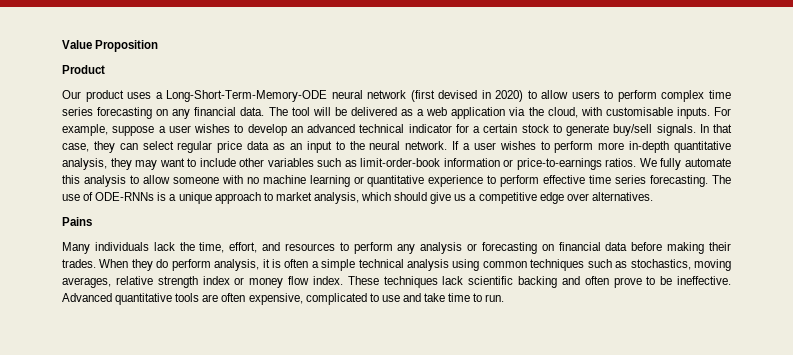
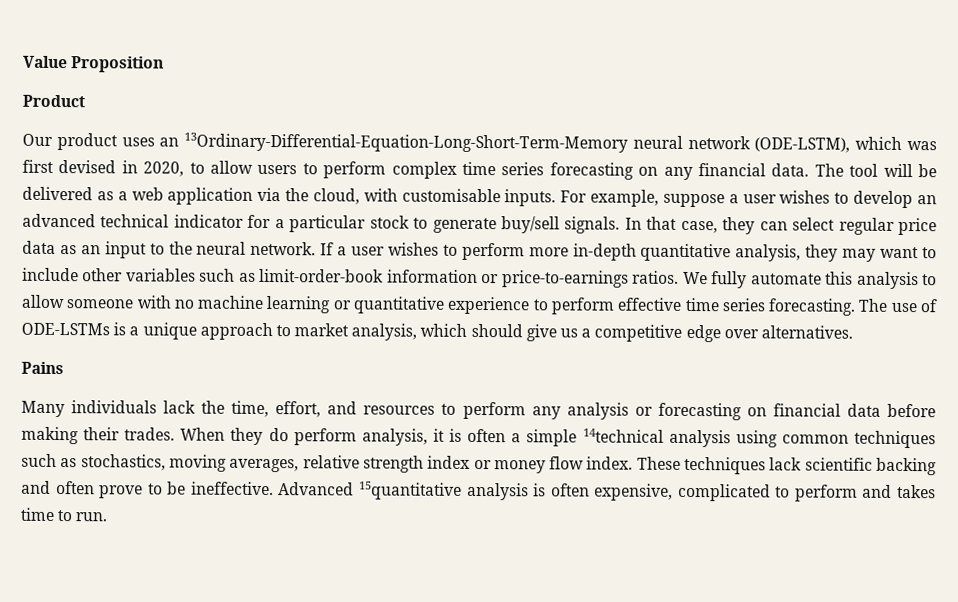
[155,90,435,102] a Long-Short-Term-Memory-ODE neural network (first -> [159,132,938,153] [22,159,54,173] an 13Ordinary-Differential-Equation-Long-Short-Term-Memory neural network (ODE-LSTM), which was first
[495,90,524,102] 2020) -> [143,161,185,177] 2020,
[483,124,518,133] certain -> [289,215,367,233] particular
[95,192,155,201] ODE-RNNs -> [21,322,110,336] ODE-LSTMs
[358,259,404,268] technical -> [582,428,664,443] 14technical
[115,293,219,305] quantitative tools are -> [358,481,547,501] 15quantitative analysis is
[381,293,446,302] use and take -> [794,484,936,502] perform and takes

